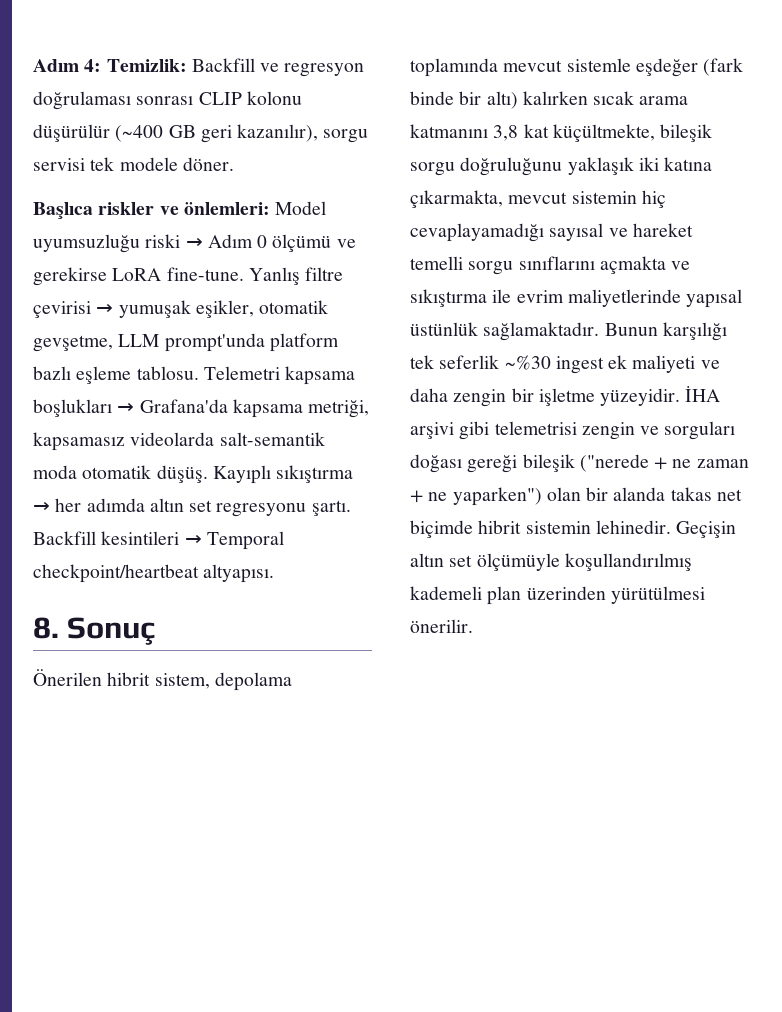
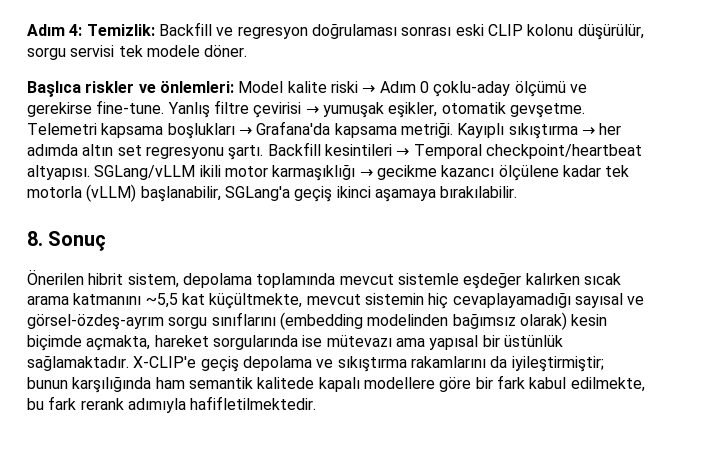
(194, 100) none -> [455,24,484,36] eski
[33,124,319,143] düşürülür (~400 GB geri kazanılır), -> [577,24,644,40] düşürülür,
[33,234,140,253] uyumsuzluğu -> [287,81,327,93] kalite
(268, 241) none -> [433,81,511,97] çoklu-aday
[112,268,162,281] LoRA -> (92, 109) none
[33,333,339,352] [33,366,199,384] gevşetme, LLM prompt'unda platform bazlı eşleme tablosu. -> [509,103,585,118] gevşetme.
[308,400,370,418] [33,432,325,451] [33,465,208,483] metriği, kapsamasız videolarda salt-semantik moda otomatik düşüş. -> [400,122,453,138] metriği.
(275, 573) none -> [94,164,630,181] [27,184,518,202] SGLang/vLLM ikili motor karmaşıklığı → gecikme kazancı ölçülene kadar tek motorla (vLLM) başlanabilir, SGLang'a geçiş ikinci aşamaya bırakılabilir.
[703,58,744,76] [410,91,518,109] (fark binde bir altı) -> (522, 280) none
[493,125,519,141] 3,8 -> [145,293,178,308] ~5,5
[660,124,713,142] [410,157,713,176] [410,190,503,208] bileşik sorgu doğruluğunu yaklaşık iki katına çıkarmakta, -> (303, 301) none
[632,223,693,237] [410,256,691,275] [410,289,743,308] [410,322,727,341] [410,355,720,374] [410,386,721,407] [410,421,736,440] [410,454,749,473] [410,487,742,506] [410,520,737,538] [410,553,692,571] [410,586,705,605] [410,619,473,633] hareket temelli sorgu sınıflarını açmakta ve sıkıştırma ile evrim maliyetlerinde yapısal üstünlük sağlamaktadır. Bunun karşılığı tek seferlik ~%30 ingest ek maliyeti ve daha zengin bir işletme yüzeyidir. İHA arşivi gibi telemetrisi zengin ve sorguları doğası gereği bileşik ("nerede + ne zaman + ne yaparken") olan bir alanda takas net biçimde hibrit sistemin lehinedir. Geçişin altın set ölçümüyle koşullandırılmış kademeli plan üzerinden yürütülmesi önerilir. -> [27,312,608,330] [27,335,563,351] [27,355,604,372] [27,375,645,393] [27,396,317,413] görsel-özdeş-ayrım sorgu sınıflarını (embedding modelinden bağımsız olarak) kesin biçimde açmakta, hareket sorgularında ise mütevazı ama yapısal bir üstünlük sağlamaktadır. X-CLIP'e geçiş depolama ve sıkıştırma rakamlarını da iyileştirmiştir; bunun karşılığında ham semantik kalitede kapalı modellere göre bir fark kabul edilmekte, bu fark rerank adımıyla hafifletilmektedir.

